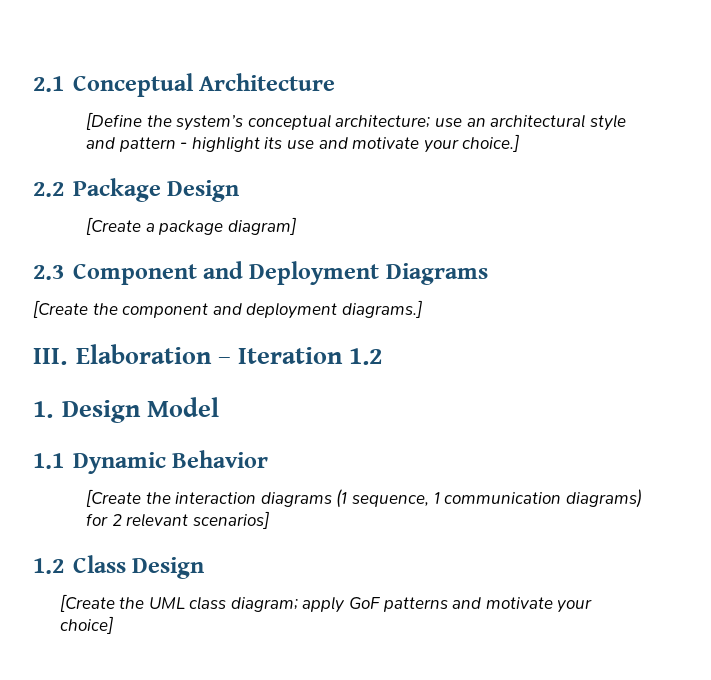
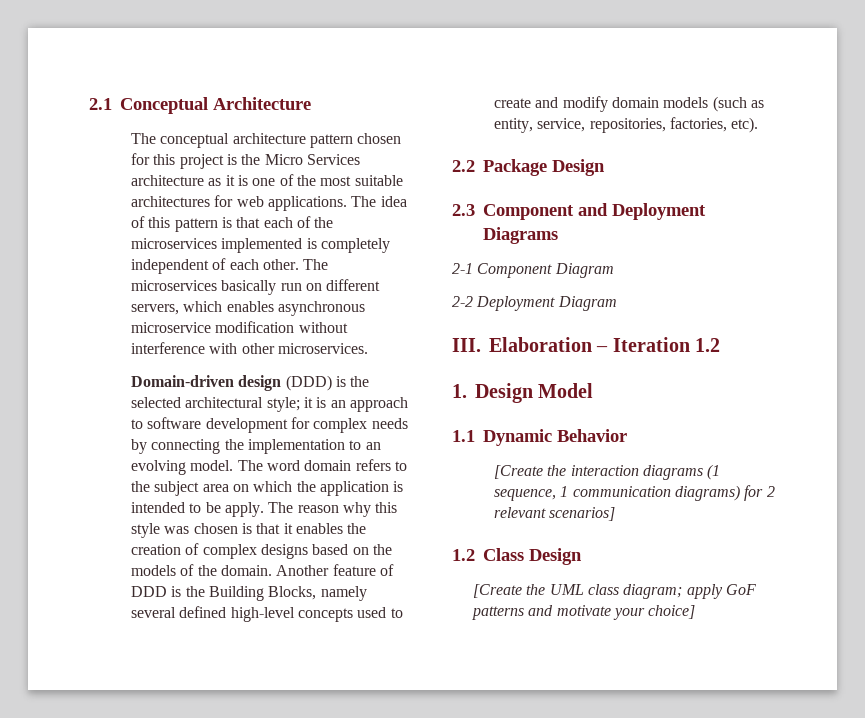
[86,112,626,131] [86,134,520,153] [Define the system’s conceptual architecture; use an architectural style and pattern - highlight its use and motivate your choice.] -> [131,133,402,148] [131,153,361,169] [131,174,403,186] [131,195,407,211] [131,216,334,232] [131,238,391,253] [131,258,329,274] [131,279,381,295] [131,301,366,316] [131,321,348,333] [131,342,369,354] [131,375,370,391] [131,397,409,412] [131,417,408,433] [131,439,381,454] [131,459,408,475] [131,481,404,496] [131,502,398,517] [131,523,367,538] [131,543,393,559] [131,564,395,576] [131,586,367,601] [131,606,403,622] [494,96,765,112] [494,117,759,133] The conceptual architecture pattern chosen for this project is the Micro Services architecture as it is one of the most suitable architectures for web applications. The idea of this pattern is that each of the microservices implemented is completely independent of each other. The microservices basically run on different servers, which enables asynchronous microservice modification without interference with other microservices. // Domain-driven design (DDD) is the selected architectural style; it is an approach to software development for complex needs by connecting the implementation to an evolving model. The word domain refers to the subject area on which the application is intended to be apply. The reason why this style was chosen is that it enables the creation of complex designs based on the models of the domain. Another feature of DDD is the Building Blocks, namely several defined high-level concepts used to create and modify domain models (such as entity, service, repositories, factories, etc).
[86,217,296,235] // [Create a package diagram] -> (605, 167) none
[33,300,422,319] [Create the component and deployment diagrams.] -> [452,263,614,278] [452,296,617,311] 2-1 Component Diagram // 2-2 Deployment Diagram

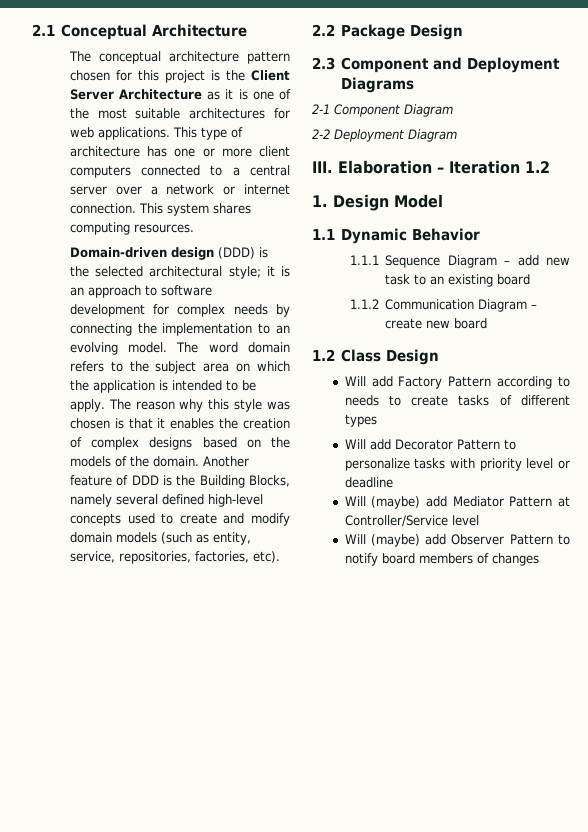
[264,154,361,165] [131,175,205,186] Micro Services architecture -> [251,70,290,81] [69,89,203,100] Client Server Architecture
[351,196,407,207] [131,216,334,232] [131,238,391,253] [131,258,329,274] [131,279,381,295] [131,301,366,316] [131,321,348,333] [131,342,369,354] The idea of this pattern is that each of the microservices implemented is completely independent of each other. The microservices basically run on different servers, which enables asynchronous microservice modification without interference with other microservices. -> [172,127,243,140] [69,146,291,157] [69,165,291,178] [69,184,290,195] [69,203,251,216] [69,222,194,235] This type of architecture has one or more client computers connected to a central server over a network or internet connection. This system shares computing resources.
[494,464,721,480] [494,485,775,501] [494,507,616,521] [452,548,582,565] [473,584,756,599] [472,605,696,620] [Create the interaction diagrams (1 sequence, 1 communication diagrams) for 2 relevant scenarios] // 1.2 Class Design // [Create the UML class diagram; apply GoF patterns and motivate your choice] -> [349,255,570,268] [385,274,531,287] [349,299,538,312] [385,318,488,329] [312,349,440,365] [344,376,570,389] [344,395,570,406] [344,414,377,427] [344,439,516,450] [344,458,570,471] [344,477,393,488] [344,496,570,509] [344,515,479,527] [344,534,570,547] [344,553,539,566] 1.1.1 Sequence Diagram – add new task to an existing board // 1.1.2 Communication Diagram – create new board // 1.2 Class Design // Will add Factory Pattern according to needs to create tasks of different types // Will add Decorator Pattern to personalize tasks with priority level or deadline // Will (maybe) add Mediator Pattern at Controller/Service level // Will (maybe) add Observer Pattern to notify board members of changes

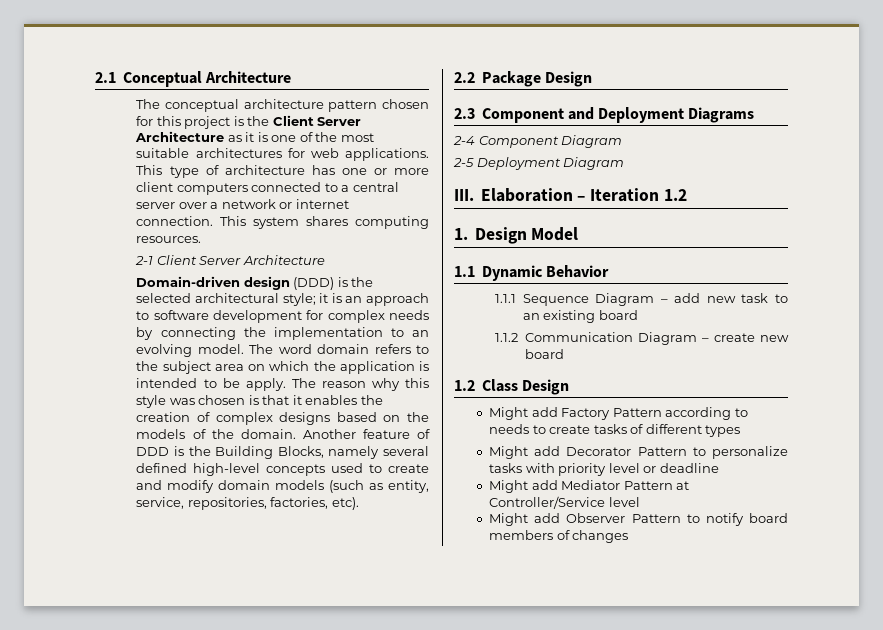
(194, 228) none -> [135,255,325,265] // 2-1 Client Server Architecture
[312,104,330,114] 2-1 -> [453,136,475,145] 2-4
[312,129,330,139] 2-2 -> [453,158,474,167] 2-5
[344,376,366,386] Will -> [489,407,529,420] Might
[344,439,366,449] Will -> [489,446,529,459] Might
[344,496,421,509] Will (maybe) -> [489,480,529,493] Might
[344,534,420,547] Will (maybe) -> [489,513,529,526] Might

